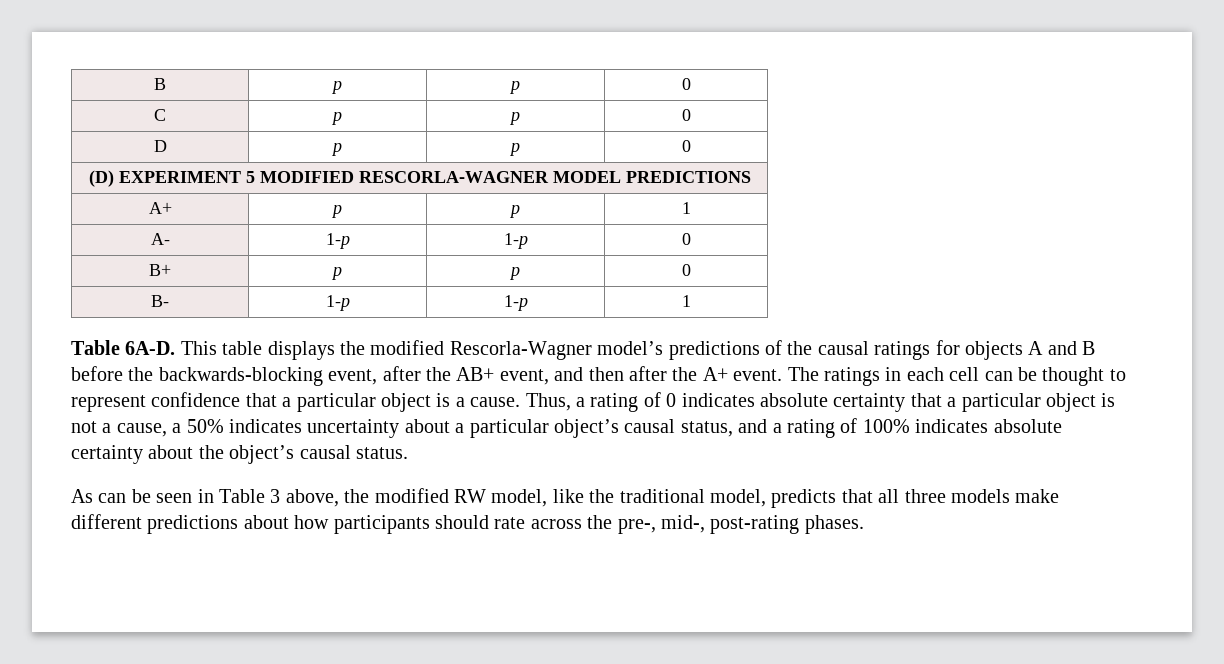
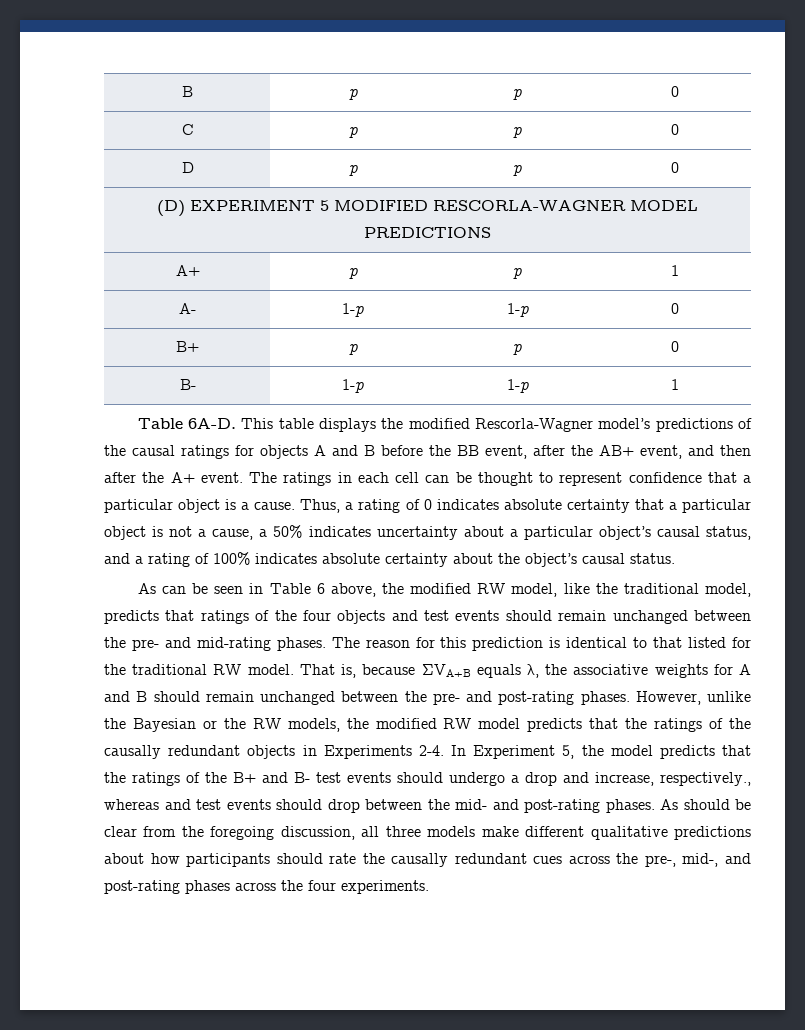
[158,367,323,386] backwards-blocking -> [457,445,479,456] BB
[270,489,281,503] 3 -> [316,583,325,594] 6
(873, 496) none -> [200,610,751,624] [104,637,751,651] [104,664,751,678] [104,691,751,705] [104,718,751,732] [104,745,751,759] [104,772,751,786] [104,799,751,813] [104,826,355,840] ratings of the four objects and test events should remain unchanged between the pre- and mid-rating phases. The reason for this prediction is identical to that listed for the traditional RW model. That is, because ΣVA+B equals λ, the associative weights for A and B should remain unchanged between the pre- and post-rating phases. However, unlike the Bayesian or the RW models, the modified RW model predicts that the ratings of the causally redundant objects in Experiments 2-4. In Experiment 5, the model predicts that the ratings of the B+ and B- test events should undergo a drop and increase, respectively., whereas and test events should drop between the mid- and post-rating phases. As should be clear from the foregoing discussion,
(142, 521) none -> [590,826,668,840] qualitative
[530,515,864,534] across the pre-, mid-, post-rating phases. -> [362,853,752,867] [104,880,429,894] the causally redundant cues across the pre-, mid-, and post-rating phases across the four experiments.

